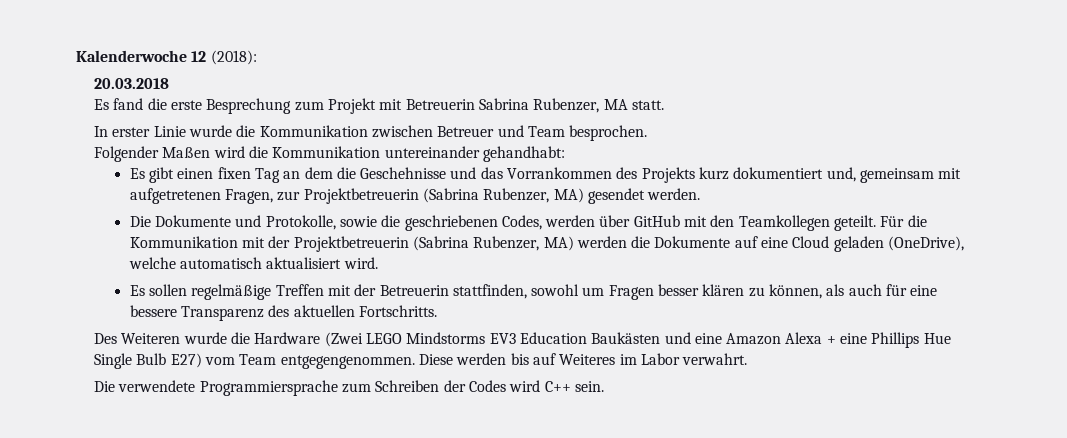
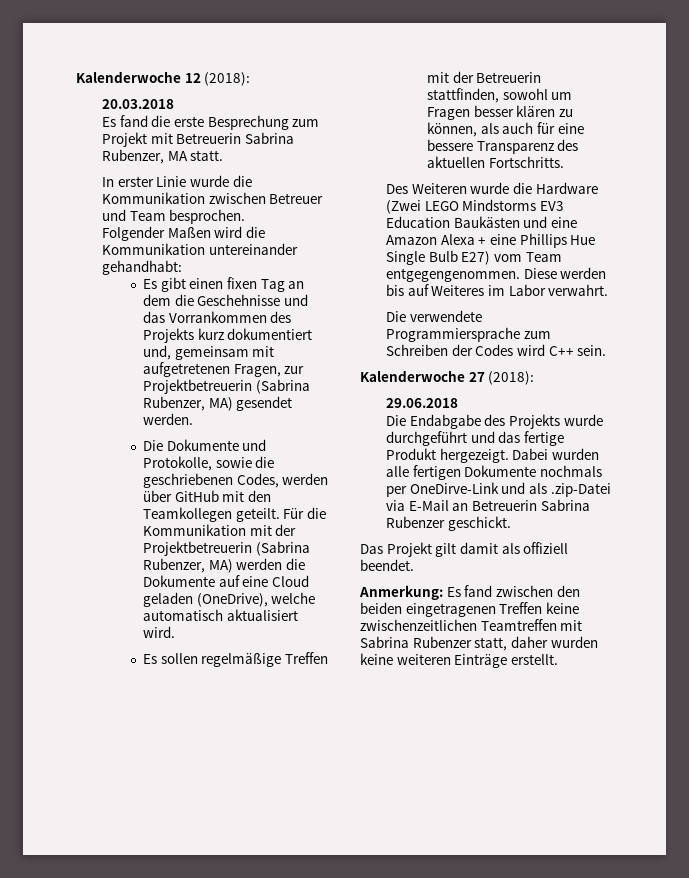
(604, 386) none -> [360,370,535,385] [386,398,459,408] [386,414,603,429] [386,431,564,446] [386,448,599,463] [386,465,602,480] [386,482,611,497] [386,499,590,511] [386,516,511,531] [360,542,569,557] [360,559,414,571] [359,585,580,600] [360,602,579,617] [360,619,583,631] [360,636,598,651] [360,653,558,668] // Kalenderwoche 27 (2018): // 29.06.2018 // Die Endabgabe des Projekts wurde durchgeführt und das fertige Produkt hergezeigt. Dabei wurden alle fertigen Dokumente nochmals per OneDirve-Link und als .zip-Datei via E-Mail an Betreuerin Sabrina Rubenzer geschickt. // Das Projekt gilt damit als offiziell beendet. // Anmerkung: Es fand zwischen den beiden eingetragenen Treffen keine zwischenzeitlichen Teamtreffen mit Sabrina Rubenzer statt, daher wurden keine weiteren Einträge erstellt.

